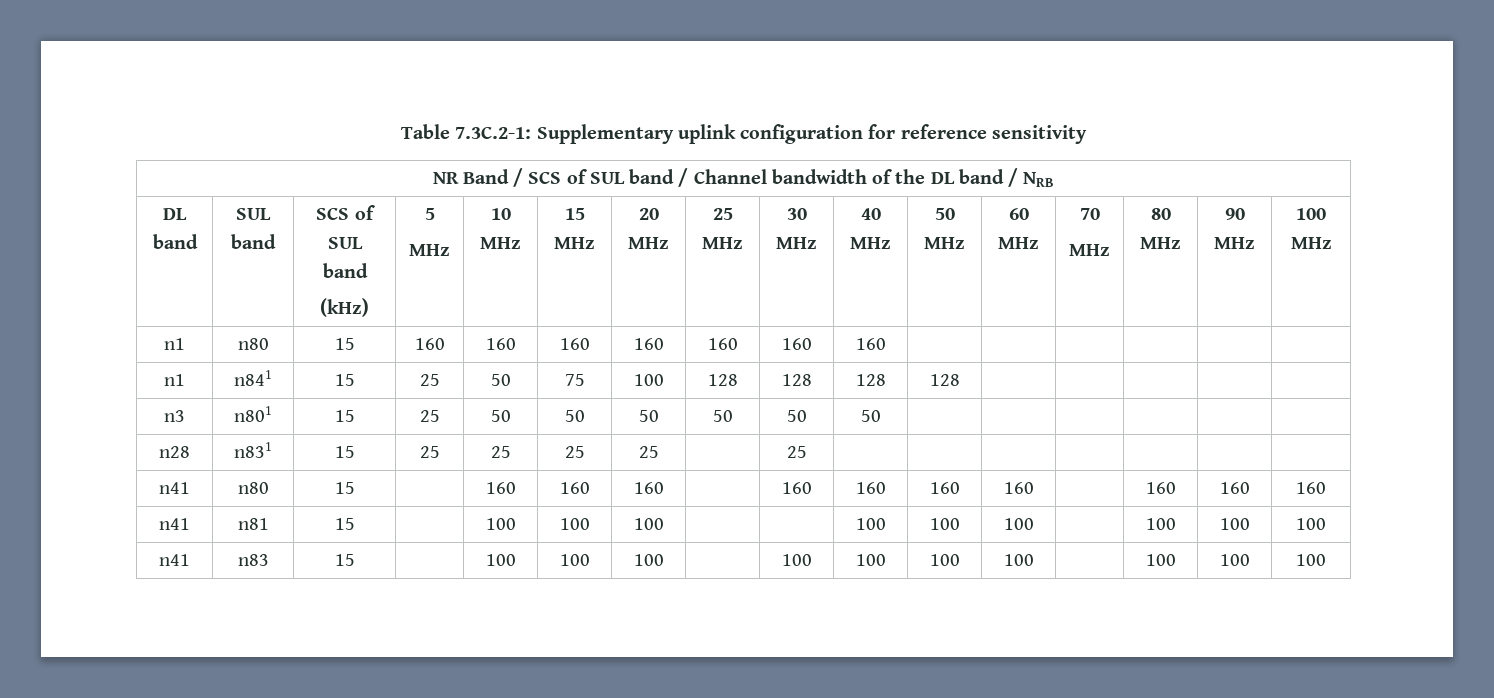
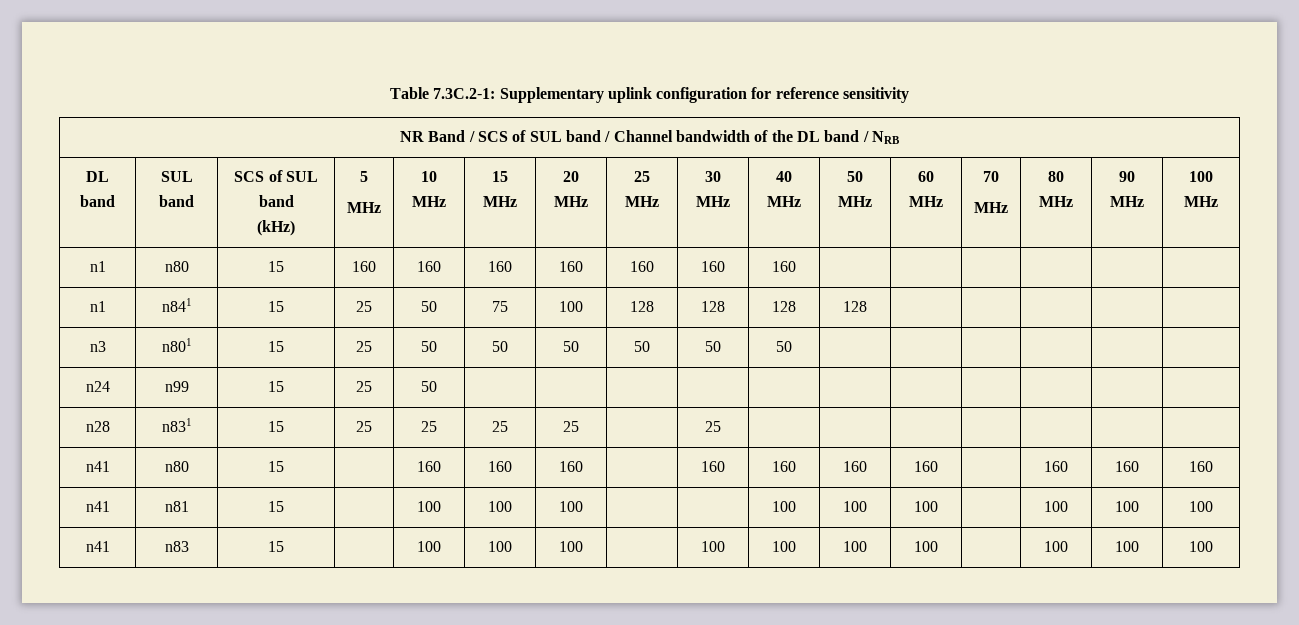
(881, 416) none -> [85,381,110,392] [164,381,189,392] [268,381,284,392] [356,381,372,392] [421,381,437,392] // n24 | n99 | 15 | 25 | 50 | | | | | | | | | | |

